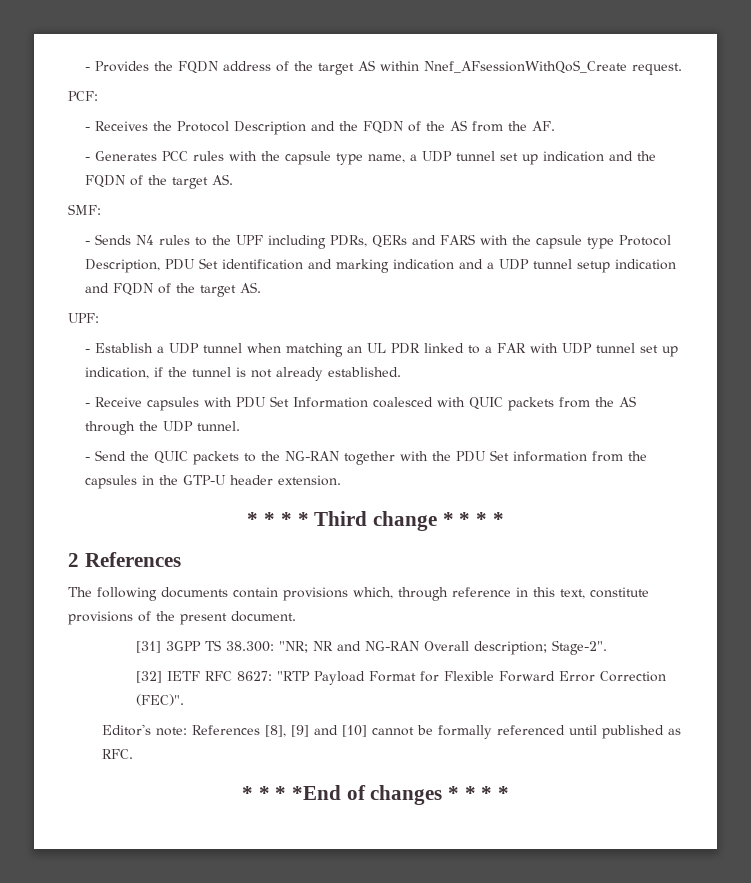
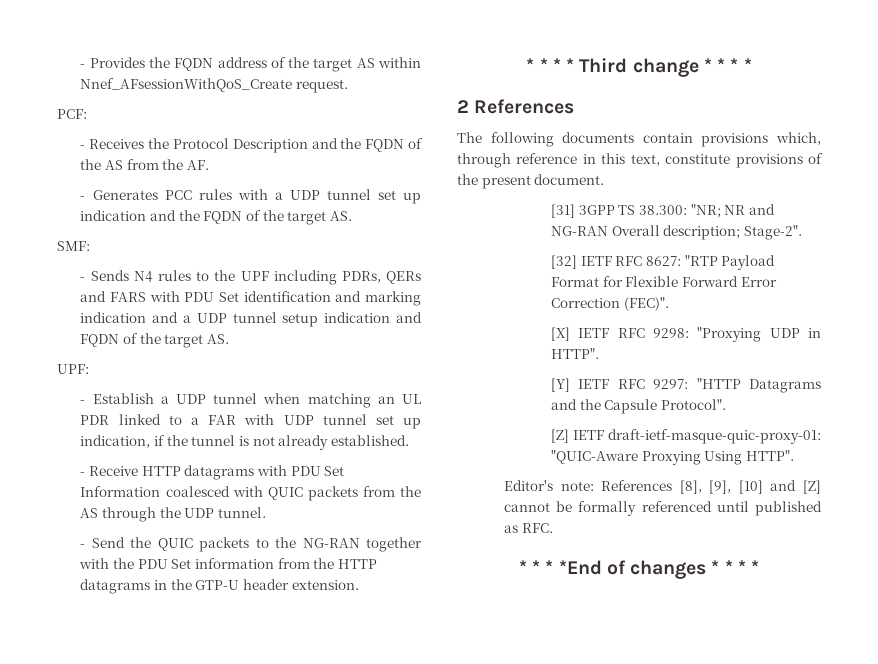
[260,151,405,165] the capsule type name, -> (268, 194) none
[511,235,671,249] [84,259,160,273] the capsule type Protocol Description, -> (180, 296) none
[146,397,199,411] capsules -> [141,465,255,480] HTTP datagrams
[84,475,137,489] capsules -> [337,559,377,569] [80,579,151,594] HTTP datagrams
(184, 700) none -> [550,327,821,342] [550,348,599,359] [550,378,821,393] [550,399,726,414] [550,429,821,444] [550,450,794,465] // [X] IETF RFC 9298: "Proxying UDP in HTTP". // [Y] IETF RFC 9297: "HTTP Datagrams and the Capsule Protocol". // [Z] IETF draft-ietf-masque-quic-proxy-01: "QUIC-Aware Proxying Using HTTP".
[290,725,367,737] [9] and [10] -> [709,480,822,494] [9], [10] and [Z]

